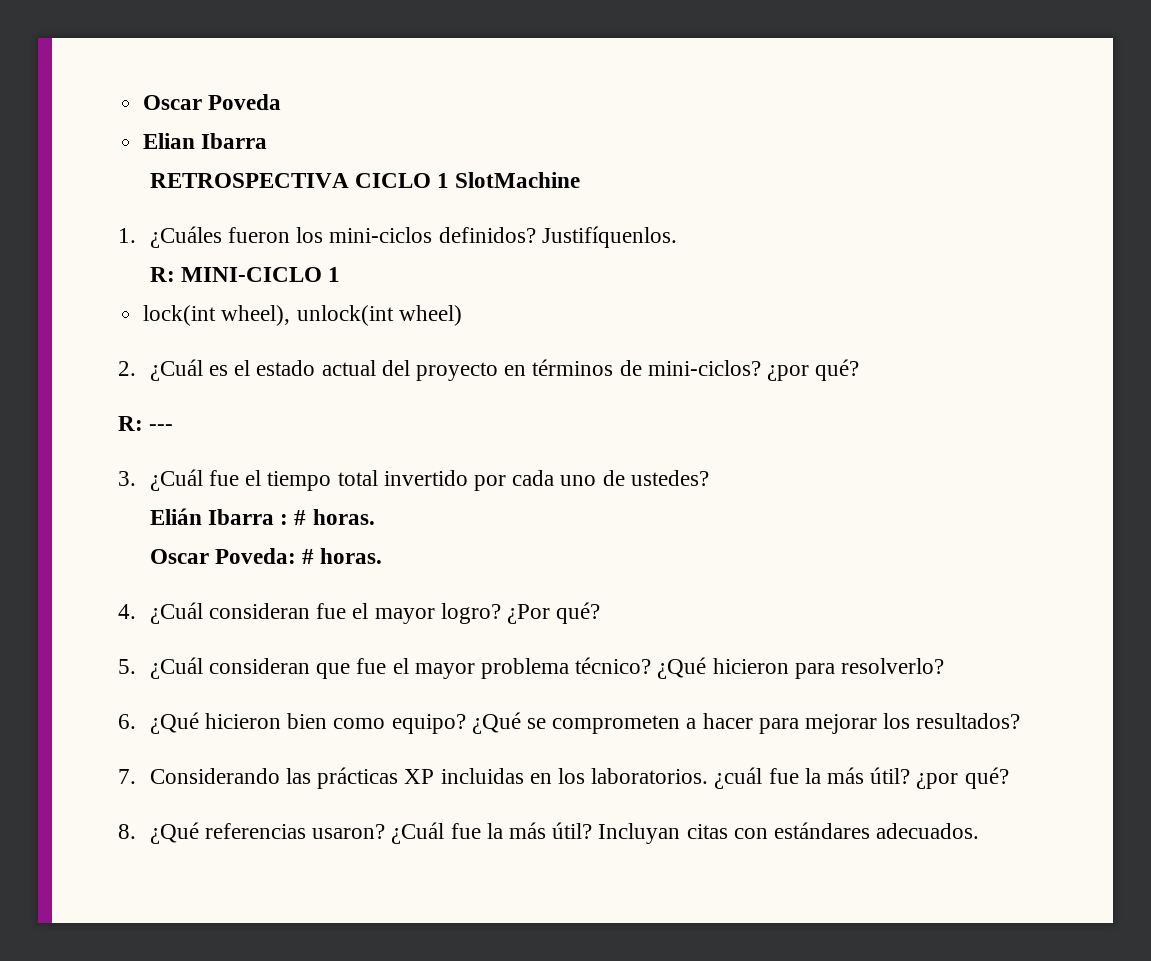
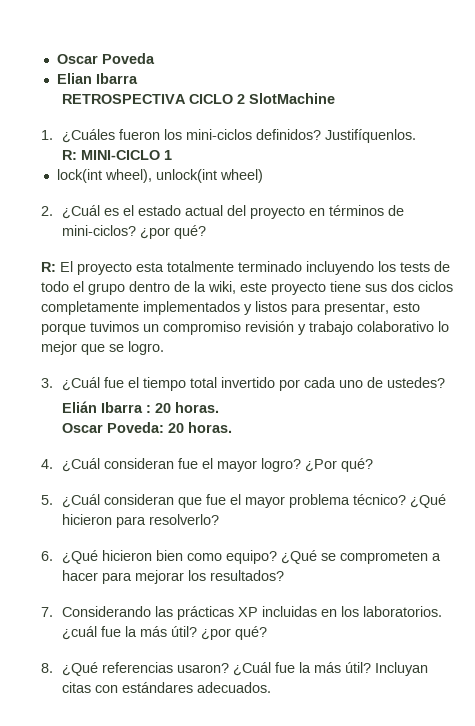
[437,173,450,188] 1 -> [236,94,245,104] 2
[149,424,174,431] --- -> [60,261,451,275] [41,281,454,295] [41,301,421,315] [41,321,450,335] [41,341,165,355] El proyecto esta totalmente terminado incluyendo los tests de todo el grupo dentro de la wiki, este proyecto tiene sus dos ciclos completamente implementados y listos para presentar, esto porque tuvimos un compromiso revisión y trabajo colaborativo lo mejor que se logro.
[294,510,307,525] # -> [154,403,171,413] 20
[302,549,315,564] # -> [167,423,184,433] 20

